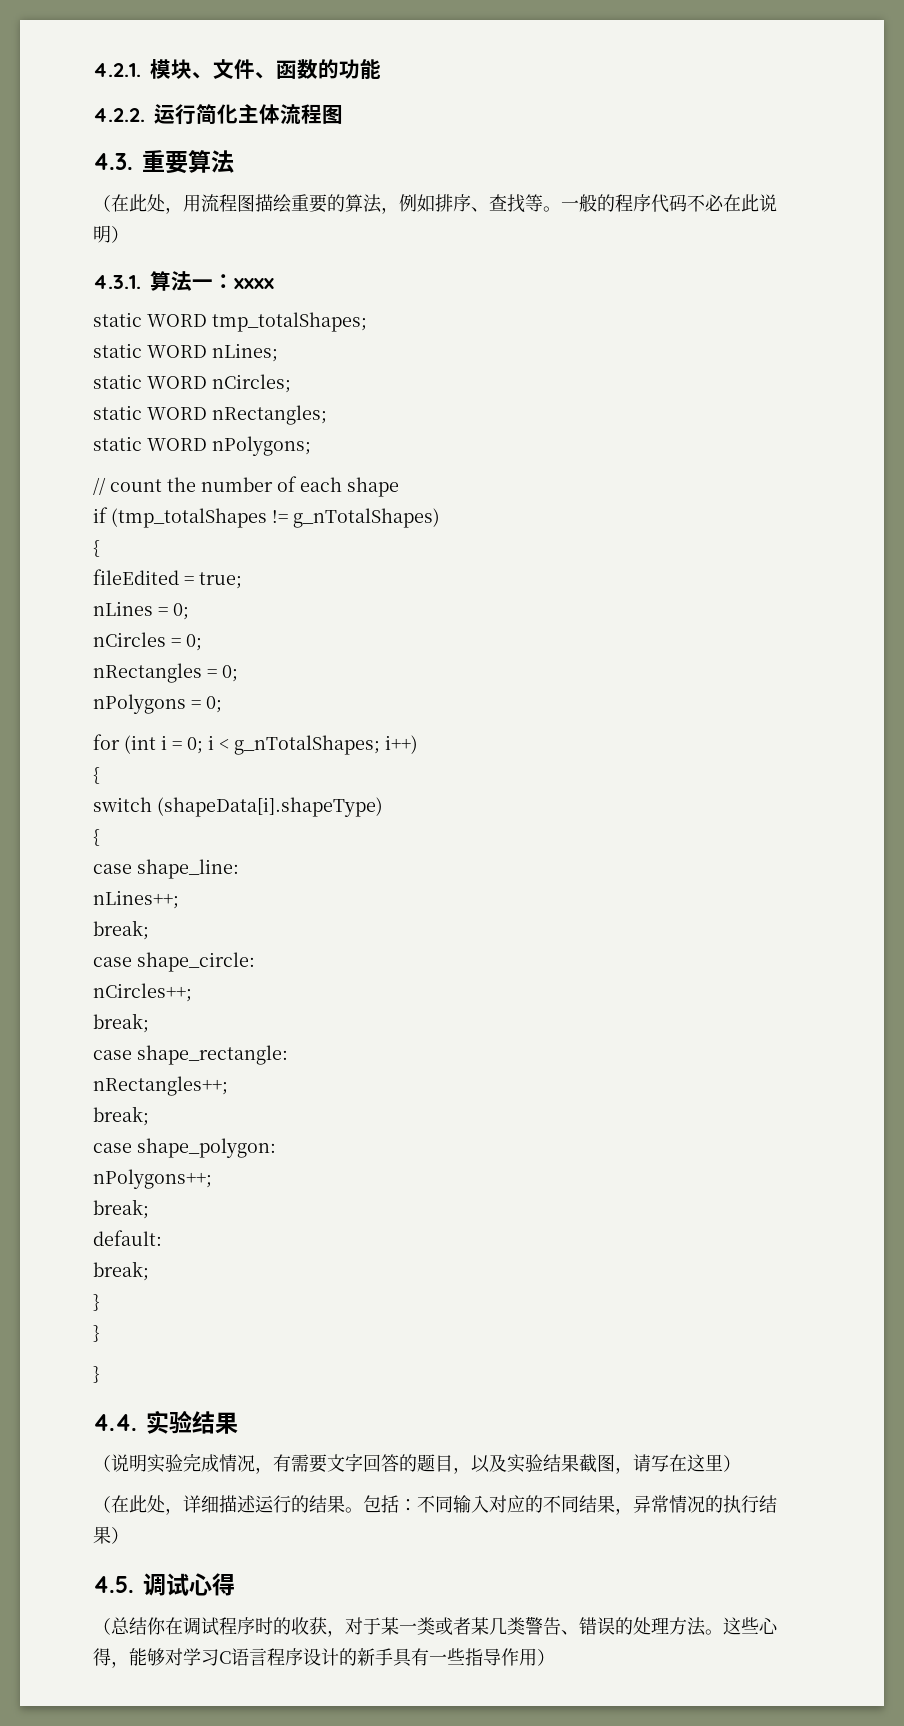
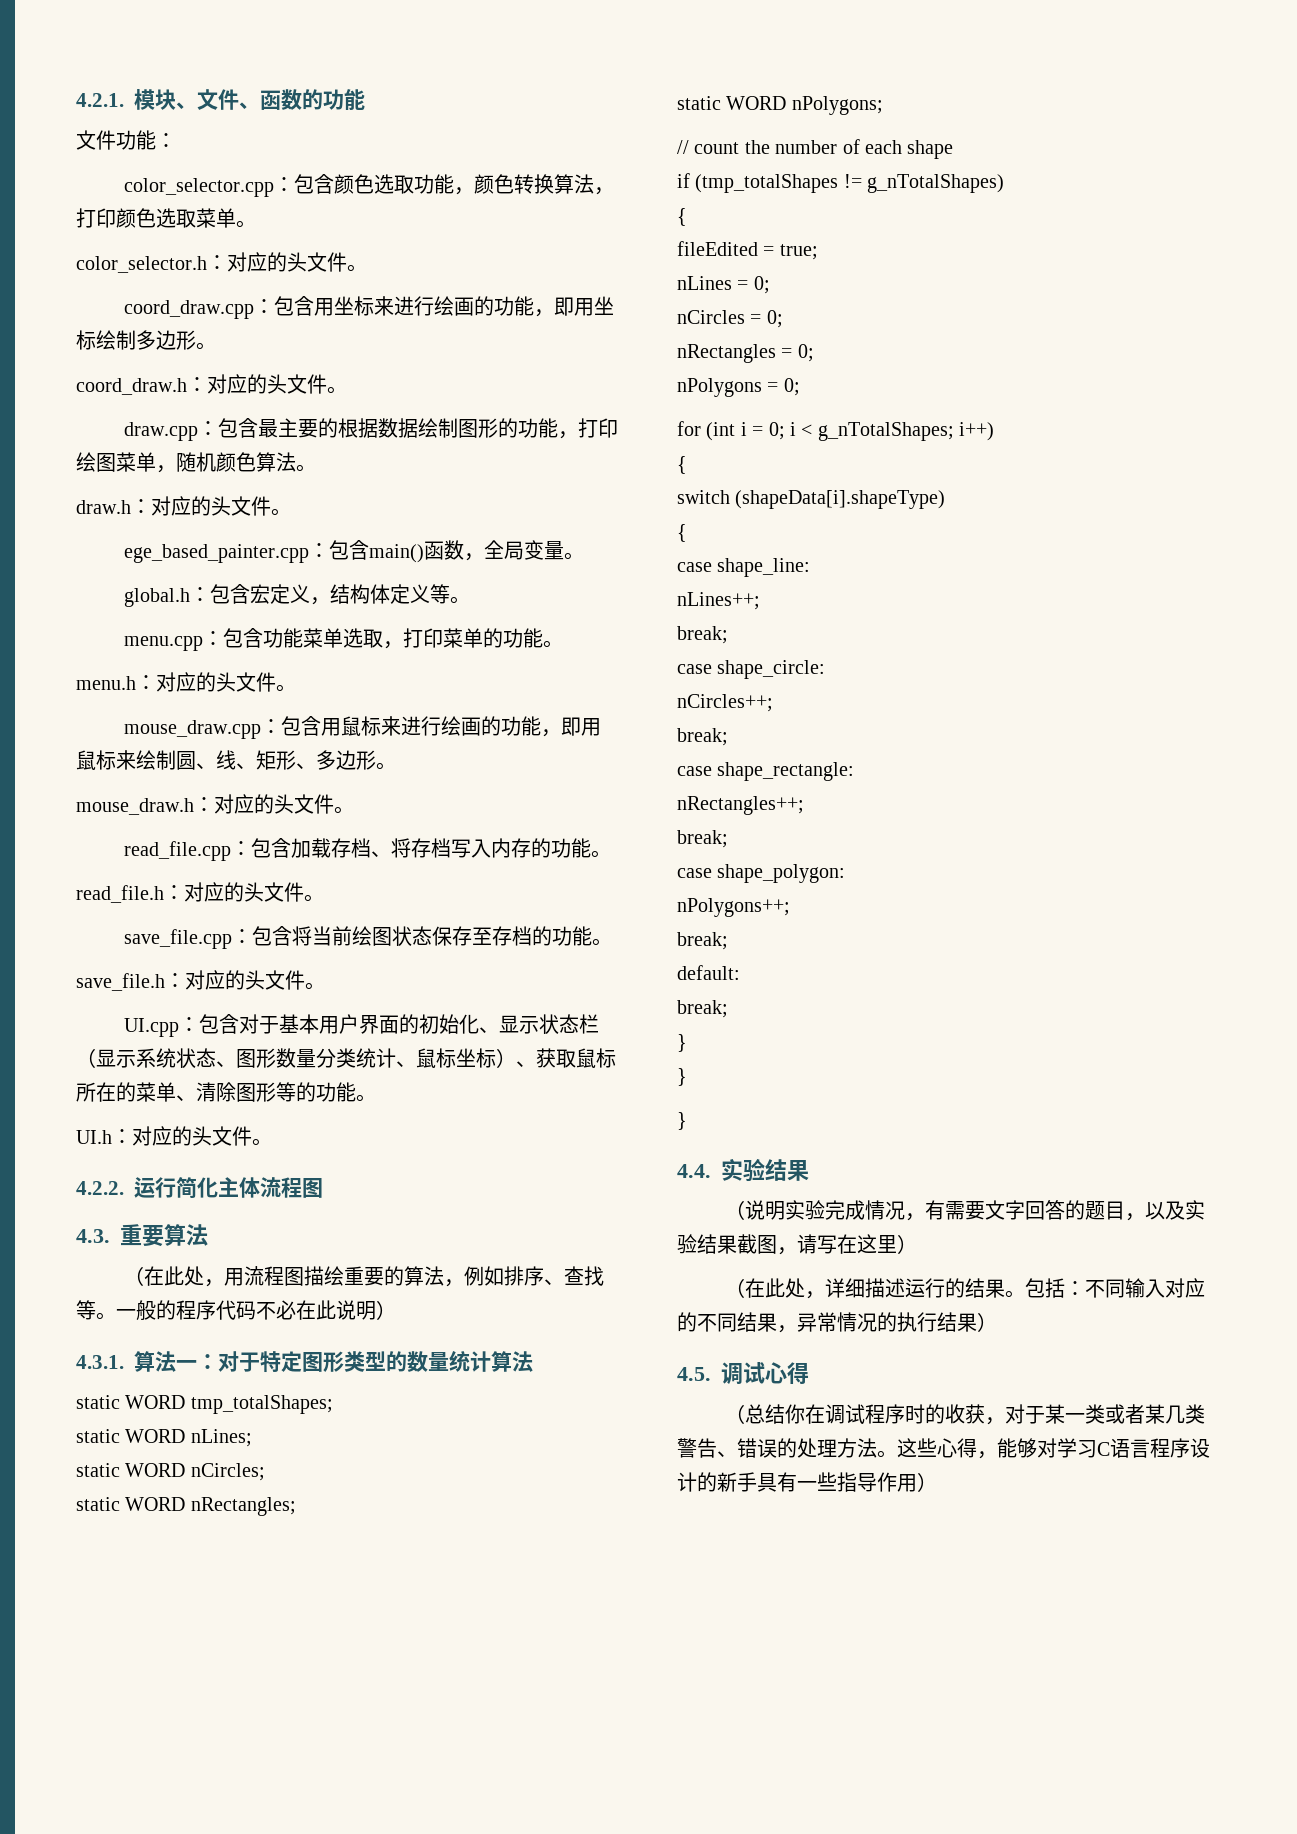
(381, 69) none -> [76,130,176,150] [123,174,614,197] [76,208,256,228] [76,252,367,273] [123,296,614,319] [76,330,216,350] [76,374,347,395] [123,418,618,441] [76,452,316,473] [76,496,291,516] [123,540,584,563] [123,584,470,607] [123,628,563,651] [76,672,296,692] [123,716,601,739] [76,750,396,770] [76,794,354,815] [123,838,611,861] [76,882,324,903] [123,926,612,949] [76,970,325,991] [123,1014,599,1037] [76,1048,616,1068] [76,1082,376,1102] [76,1126,272,1146] // 文件功能： // color_selector.cpp：包含颜色选取功能，颜色转换算法，打印颜色选取菜单。 // color_selector.h：对应的头文件。 // coord_draw.cpp：包含用坐标来进行绘画的功能，即用坐标绘制多边形。 // coord_draw.h：对应的头文件。 // draw.cpp：包含最主要的根据数据绘制图形的功能，打印绘图菜单，随机颜色算法。 // draw.h：对应的头文件。 // ege_based_painter.cpp：包含main()函数，全局变量。 // global.h：包含宏定义，结构体定义等。 // menu.cpp：包含功能菜单选取，打印菜单的功能。 // menu.h：对应的头文件。 // mouse_draw.cpp：包含用鼠标来进行绘画的功能，即用鼠标来绘制圆、线、矩形、多边形。 // mouse_draw.h：对应的头文件。 // read_file.cpp：包含加载存档、将存档写入内存的功能。 // read_file.h：对应的头文件。 // save_file.cpp：包含将当前绘图状态保存至存档的功能。 // save_file.h：对应的头文件。 // UI.cpp：包含对于基本用户界面的初始化、显示状态栏（显示系统状态、图形数量分类统计、鼠标坐标）、获取鼠标所在的菜单、清除图形等的功能。 // UI.h：对应的头文件。
[234,278,274,289] xxxx -> [218,1350,533,1373] 对于特定图形类型的数量统计算法

